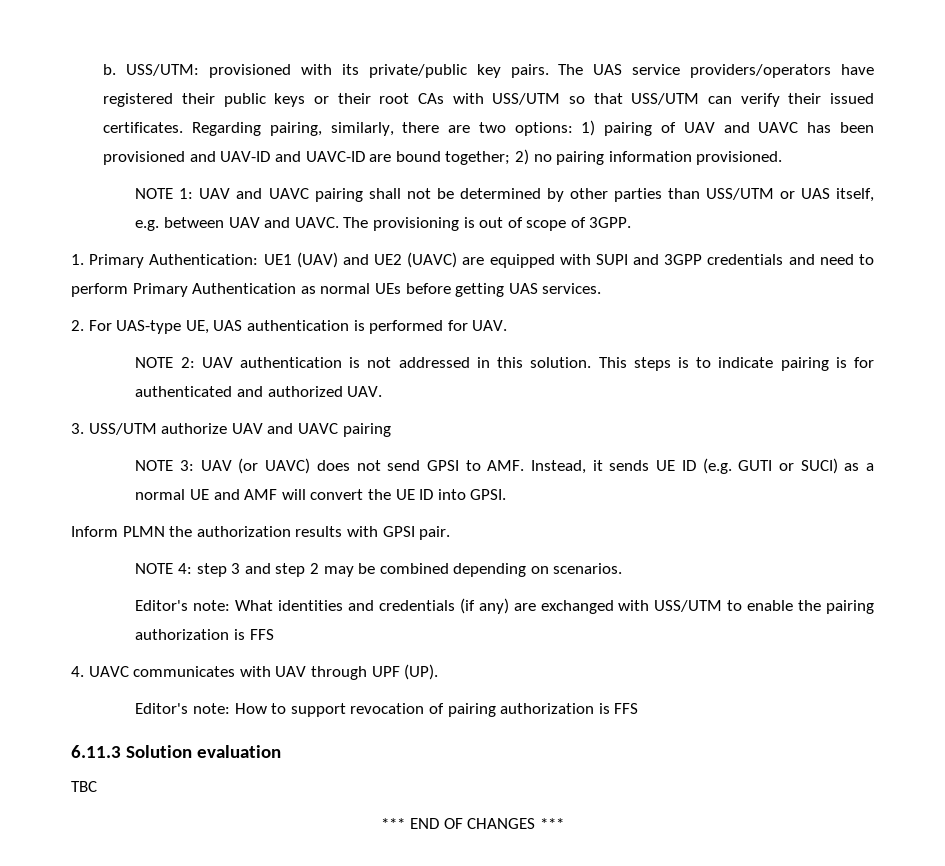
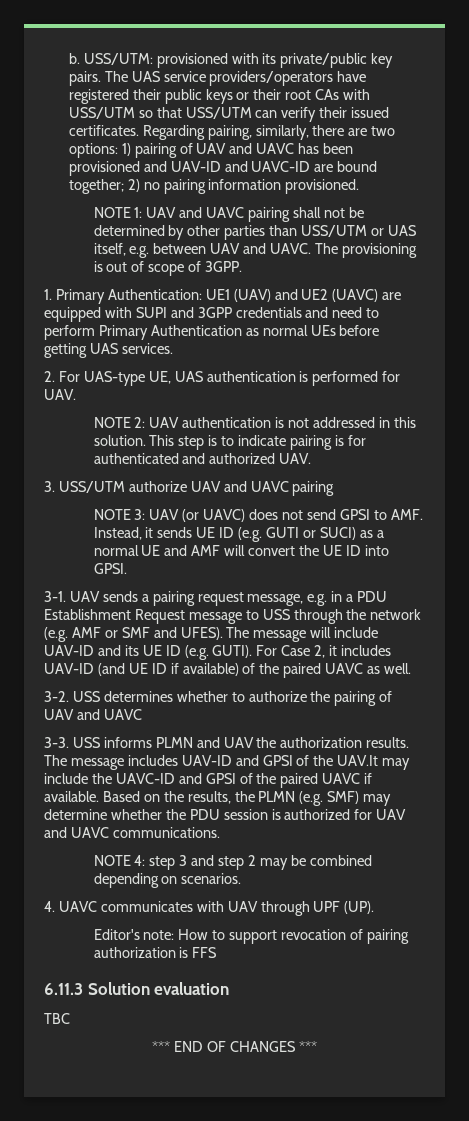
[633,357,671,371] steps -> [178,436,205,450] step
[71,526,451,540] Inform PLMN the authorization results with GPSI pair. -> [44,591,388,606] [44,609,422,624] [44,627,379,642] [44,645,392,660] [44,663,412,678] [44,691,393,706] [44,709,142,720] [44,737,410,748] [44,755,411,770] [44,773,373,788] [44,791,392,806] [44,809,407,820] [44,827,220,838] 3-1. UAV sends a pairing request message, e.g. in a PDU Establishment Request message to USS through the network (e.g. AMF or SMF and UFES). The message will include UAV-ID and its UE ID (e.g. GUTI). For Case 2, it includes UAV-ID (and UE ID if available) of the paired UAVC as well. // 3-2. USS determines whether to authorize the pairing of UAV and UAVC // 3-3. USS informs PLMN and UAV the authorization results. The message includes UAV-ID and GPSI of the UAV.It may include the UAVC-ID and GPSI of the paired UAVC if available. Based on the results, the PLMN (e.g. SMF) may determine whether the PDU session is authorized for UAV and UAVC communications.
[135,598,874,614] [135,629,274,640] // Editor's note: What identities and credentials (if any) are exchanged with USS/UTM to enable the pairing authorization is FFS -> (242, 878) none

